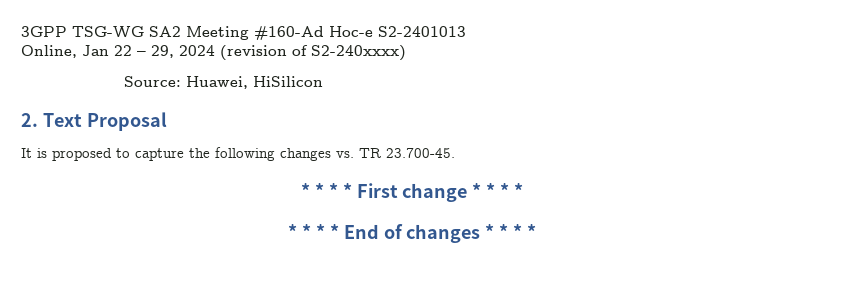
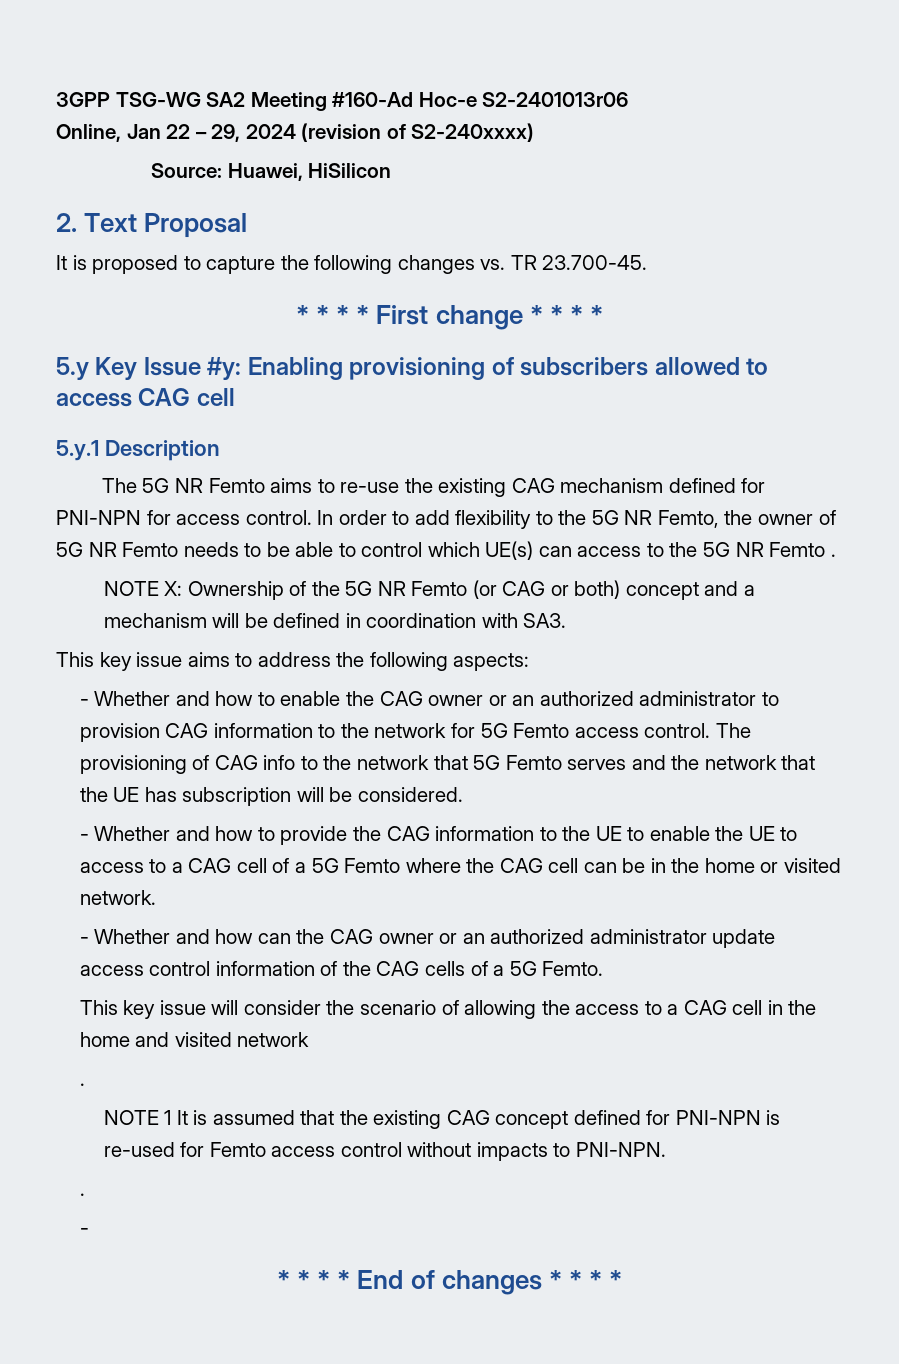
[378,26,466,37] S2-2401013 -> [482,92,629,107] S2-2401013r06
(523, 190) none -> [56,357,769,380] [56,388,235,407] [56,440,220,461] [101,478,766,497] [56,510,836,529] [56,541,836,560] [103,580,755,600] [103,613,567,628] [56,652,530,671] [79,691,779,706] [79,723,751,742] [79,755,816,774] [79,787,463,806] [79,826,798,845] [79,858,841,873] [79,890,156,905] [79,929,776,948] [79,961,604,976] [79,1000,817,1019] [79,1032,310,1047] [79,1083,85,1086] [103,1110,781,1129] [103,1142,666,1161] [79,1193,85,1196] [79,1228,89,1235] // 5.y Key Issue #y: Enabling provisioning of subscribers allowed to access CAG cell // 5.y.1 Description // The 5G NR Femto aims to re-use the existing CAG mechanism defined for PNI-NPN for access control. In order to add flexibility to the 5G NR Femto, the owner of 5G NR Femto needs to be able to control which UE(s) can access to the 5G NR Femto . // NOTE X: Ownership of the 5G NR Femto (or CAG or both) concept and a mechanism will be defined in coordination with SA3. // This key issue aims to address the following aspects: // - Whether and how to enable the CAG owner or an authorized administrator to provision CAG information to the network for 5G Femto access control. The provisioning of CAG info to the network that 5G Femto serves and the network that the UE has subscription will be considered. // - Whether and how to provide the CAG information to the UE to enable the UE to access to a CAG cell of a 5G Femto where the CAG cell can be in the home or visited network. // - Whether and how can the CAG owner or an authorized administrator update access control information of the CAG cells of a 5G Femto. // This key issue will consider the scenario of allowing the access to a CAG cell in the home and visited network // . // NOTE 1 It is assumed that the existing CAG concept defined for PNI-NPN is re-used for Femto access control without impacts to PNI-NPN. // . // -

